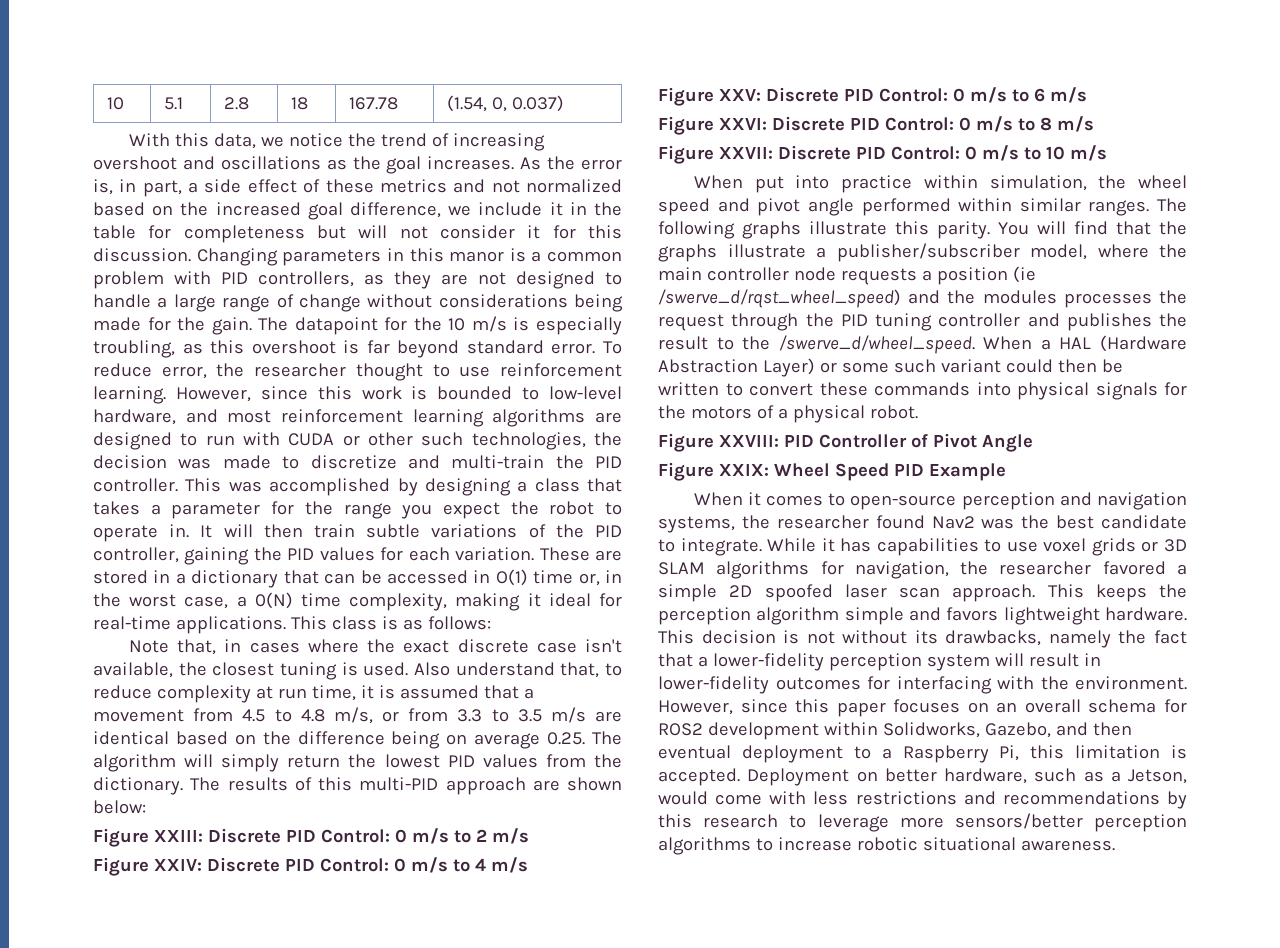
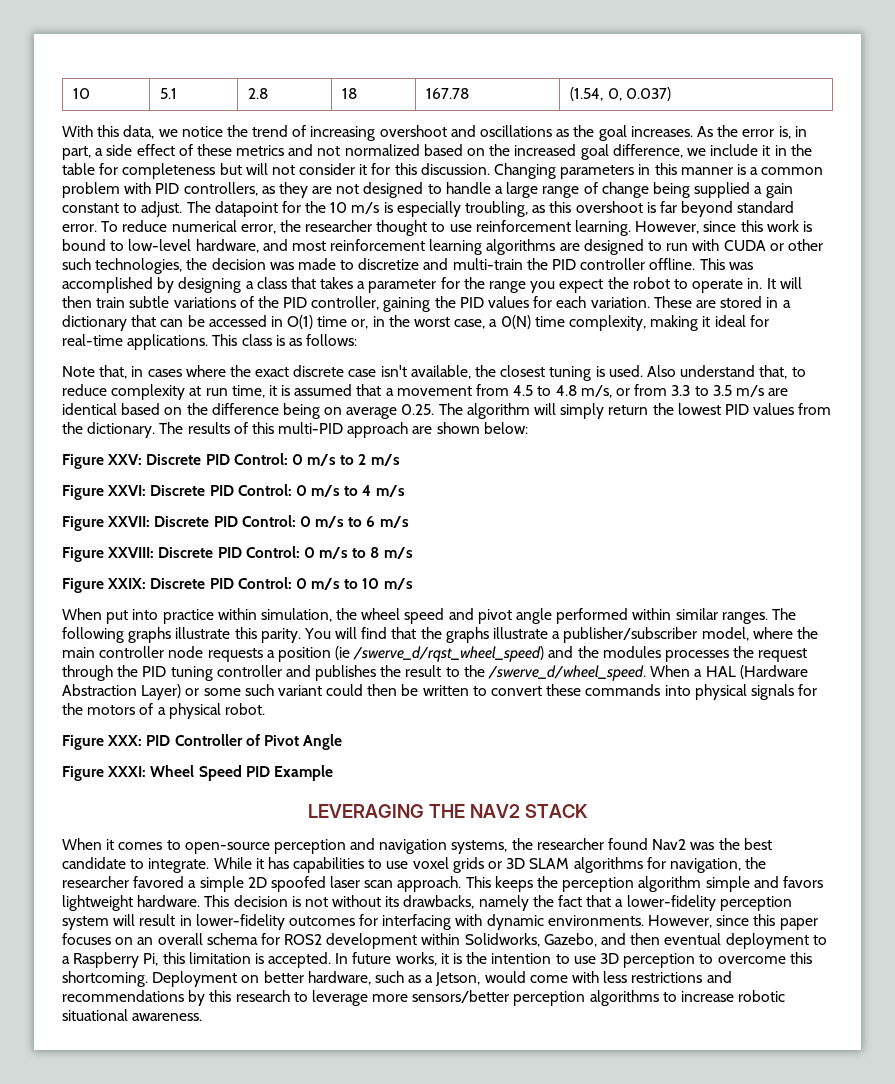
[449,251,505,262] manor -> [680,167,733,175] manner
[367,294,623,312] [93,317,252,335] without considerations being made for the gain. -> [652,182,793,198] [62,201,183,217] being supplied a gain constant to adjust.
(152, 370) none -> [171,220,237,232] numerical
[437,386,513,400] bounded -> [62,239,106,251] bound
[93,478,178,492] controller. -> [580,258,696,270] controller offline.
[153,830,203,842] XXIII: -> [107,454,143,465] XXV:
[153,859,202,871] XXIV: -> [107,485,147,496] XXVI:
[718,89,761,101] XXV: -> [107,516,151,527] XXVII:
[718,118,767,130] XXVI: -> [107,547,155,558] XXVIII:
[718,147,773,159] XXVII: -> [107,578,147,589] XXIX:
[718,435,779,447] XXVIII: -> [107,735,143,746] XXX:
[718,464,769,476] XXIX: -> [107,766,147,777] XXXI:
(1006, 472) none -> [308,804,588,818] // LEVERAGING THE NAV2 STACK
[1040,676,1187,690] the environment. -> [486,914,644,930] dynamic environments.
(740, 777) none -> [335,952,812,968] [62,971,148,987] In future works, it is the intention to use 3D perception to overcome this shortcoming.

